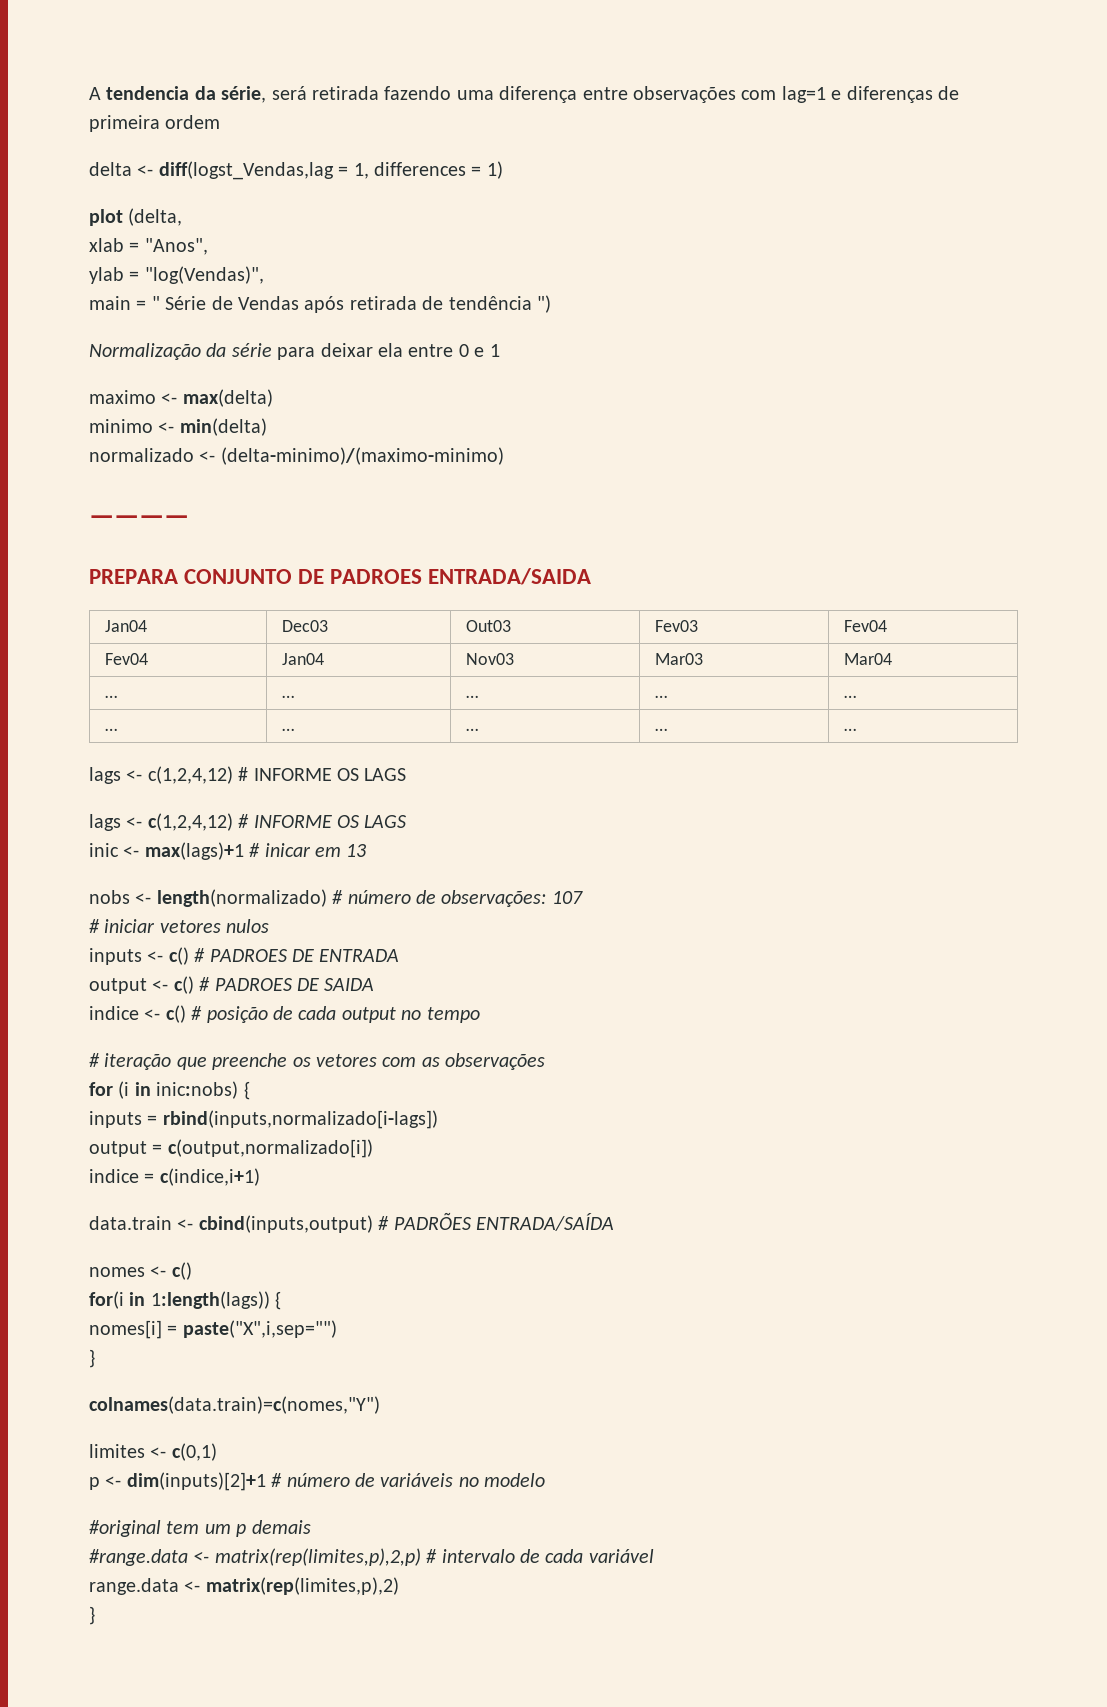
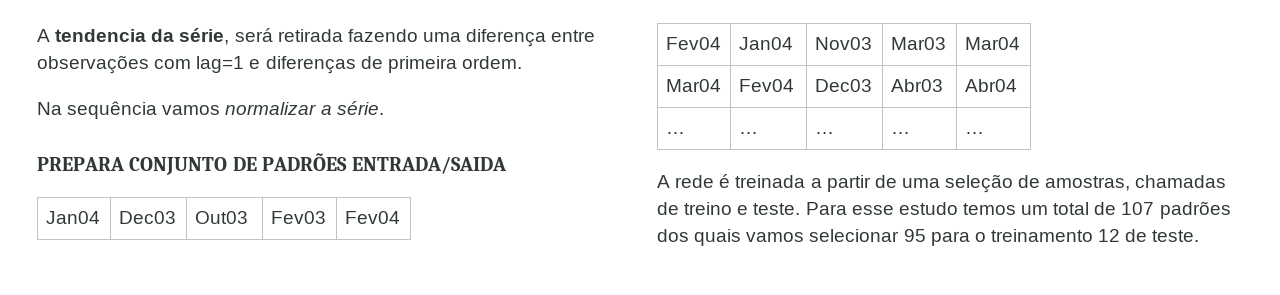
[165,115,221,129] [89,161,503,180] [89,208,183,226] [89,238,208,255] [89,266,264,284] [89,295,551,313] [89,343,500,360] [89,389,273,407] [89,418,267,436] [89,447,504,465] [89,515,189,525] ordem // delta <- diff(logst_Vendas,lag = 1, differences = 1) // plot (delta, // xlab = "Anos", // ylab = "log(Vendas)", // main = " Série de Vendas após retirada de tendência ") // Normalização da série para deixar ela entre 0 e 1 // maximo <- max(delta) // minimo <- min(delta) // normalizado <- (delta-minimo)/(maximo-minimo) // ———— -> [461,56,522,69] [37,101,384,119] ordem. // Na sequência vamos normalizar a série.
[330,569,423,584] PADROES -> [262,153,348,171] PADRÕES
[104,695,117,698] [281,695,294,698] [465,695,478,698] [654,695,667,698] [843,695,856,698] [104,728,117,731] [281,728,294,731] [465,728,478,731] [654,728,667,731] [843,728,856,731] [89,766,407,784] [89,813,408,831] [89,842,367,860] [89,889,583,907] [89,919,270,933] [89,947,400,965] [89,976,375,994] [89,1005,480,1023] [89,1053,546,1070] [89,1081,250,1100] [89,1110,438,1129] [89,1139,373,1158] [89,1168,260,1186] [89,1212,614,1233] [89,1262,192,1280] [89,1291,282,1310] [89,1320,337,1339] [89,1349,95,1368] [89,1396,380,1414] [89,1443,217,1461] [89,1472,546,1491] [89,1520,311,1537] [89,1548,654,1566] [89,1577,399,1595] [89,1606,95,1625] … | … | … | … | … // … | … | … | … | … // lags <- c(1,2,4,12) # INFORME OS LAGS // lags <- c(1,2,4,12) # INFORME OS LAGS // inic <- max(lags)+1 # inicar em 13 // nobs <- length(normalizado) # número de observações: 107 // # iniciar vetores nulos // inputs <- c() # PADROES DE ENTRADA // output <- c() # PADROES DE SAIDA // indice <- c() # posição de cada output no tempo // # iteração que preenche os vetores com as observações // for (i in inic:nobs) { // inputs = rbind(inputs,normalizado[i-lags]) // output = c(output,normalizado[i]) // indice = c(indice,i+1) // data.train <- cbind(inputs,output) # PADRÕES ENTRADA/SAÍDA // nomes <- c() // for(i in 1:length(lags)) { // nomes[i] = paste("X",i,sep="") // } // colnames(data.train)=c(nomes,"Y") // limites <- c(0,1) // p <- dim(inputs)[2]+1 # número de variáveis no modelo // #original tem um p demais // #range.data <- matrix(rep(limites,p),2,p) # intervalo de cada variável // range.data <- matrix(rep(limites,p),2) // } -> [665,79,721,92] [738,79,794,92] [814,79,872,92] [890,79,943,92] [964,79,1017,92] [665,132,685,134] [738,132,758,134] [814,132,834,134] [890,132,910,134] [964,132,984,134] [657,174,1227,193] [657,201,1231,219] [657,229,1200,246] Mar04 | Fev04 | Dec03 | Abr03 | Abr04 // … | … | … | … | … // A rede é treinada a partir de uma seleção de amostras, chamadas de treino e teste. Para esse estudo temos um total de 107 padrões dos quais vamos selecionar 95 para o treinamento 12 de teste.

